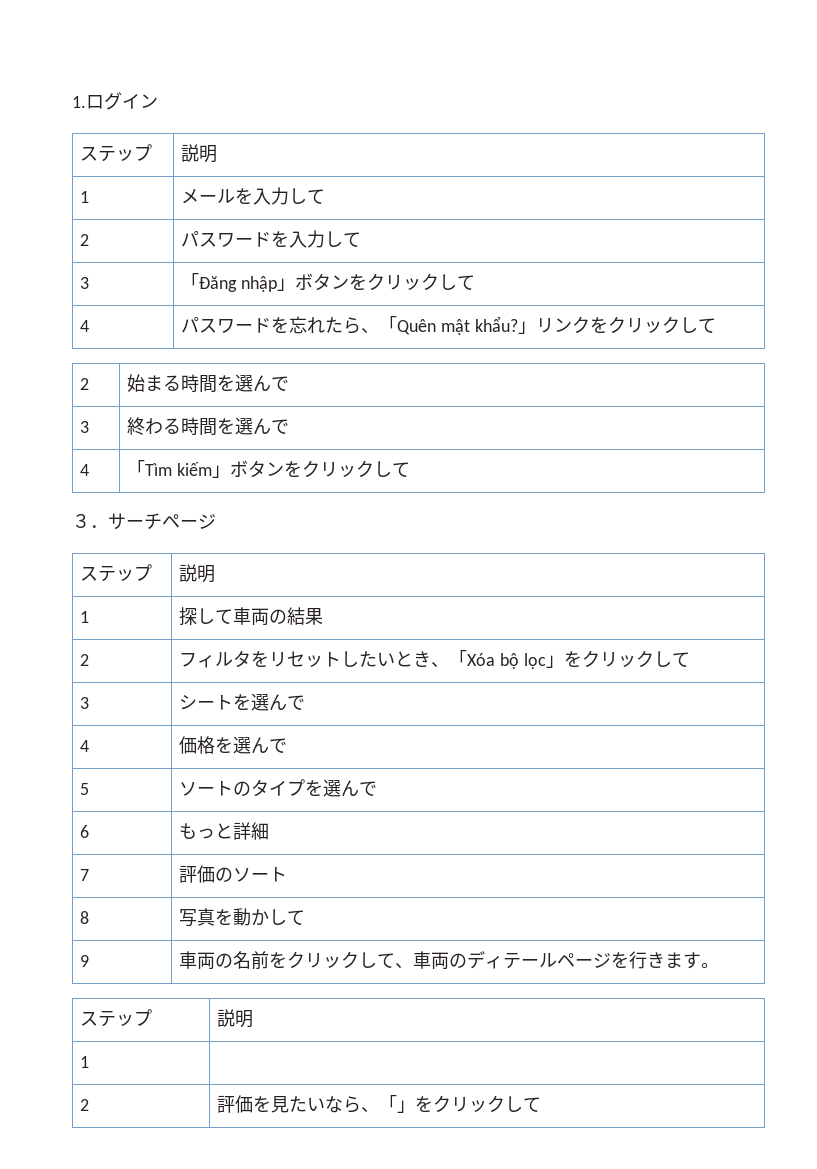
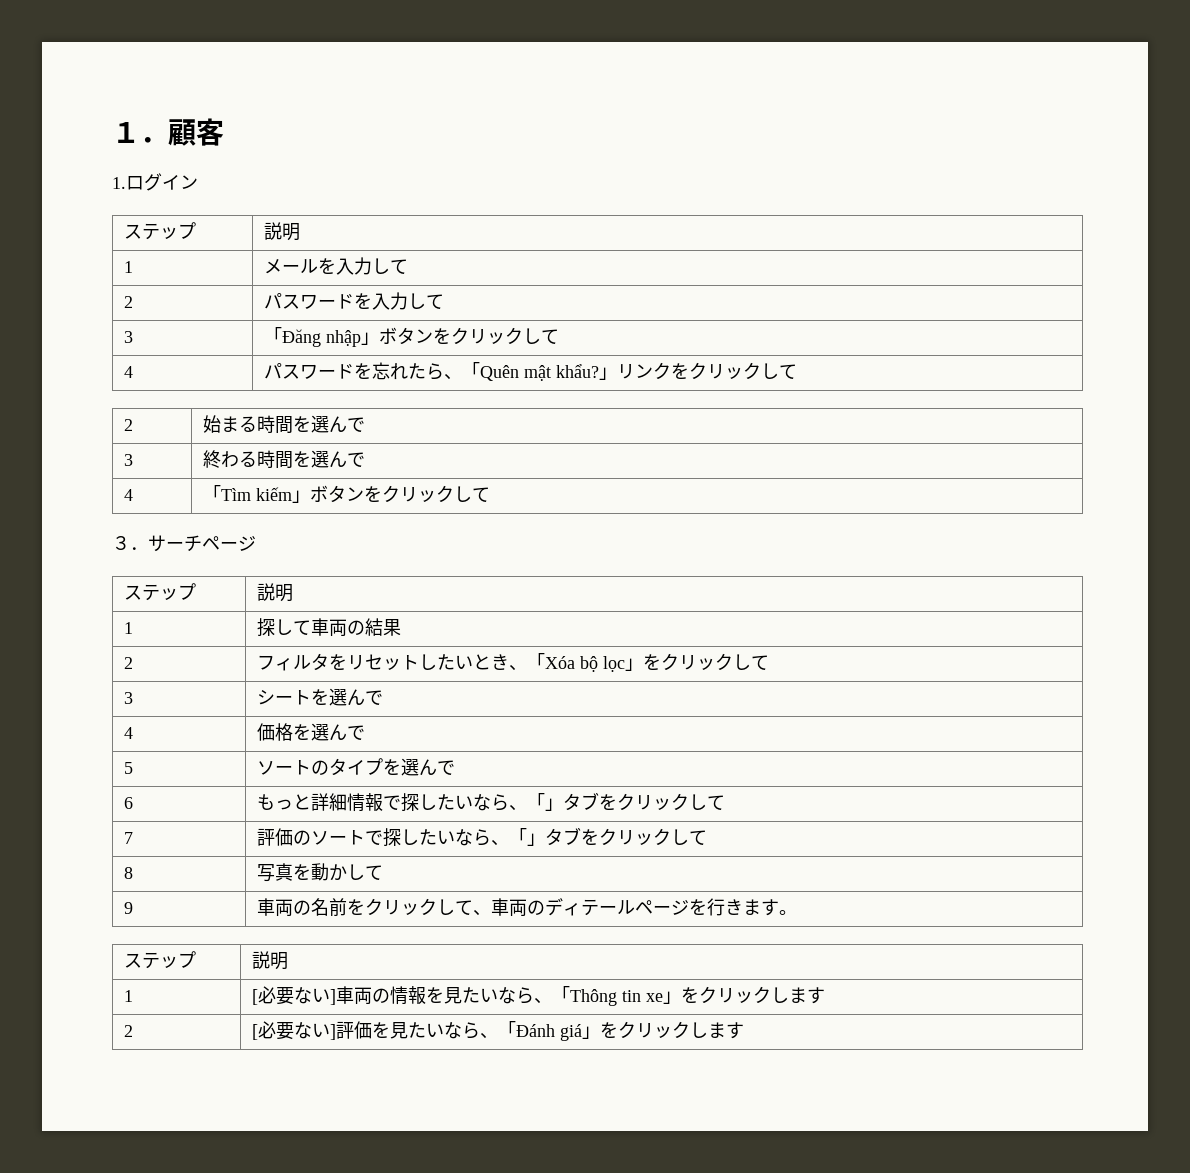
(72, 102) none -> [112,118,224,146] １．顧客 //
[80,869,90,881] [179,865,288,883] // 7 | 評価のソート -> [346,792,725,812] [123,832,133,844] [256,827,707,847] 情報で探したいなら、「」タブをクリックして // 7 | 評価のソートで探したいなら、「」タブをクリックして
[80,1099,90,1111] // 2 | -> [251,986,825,1006] [123,1025,133,1037] [251,1021,336,1040] [必要ない]車両の情報を見たいなら、「Thông tin xe」をクリックします // 2 | [必要ない]
[397,1095,542,1113] 」をクリックして -> [515,1021,744,1041] Đánh giá」をクリックします

